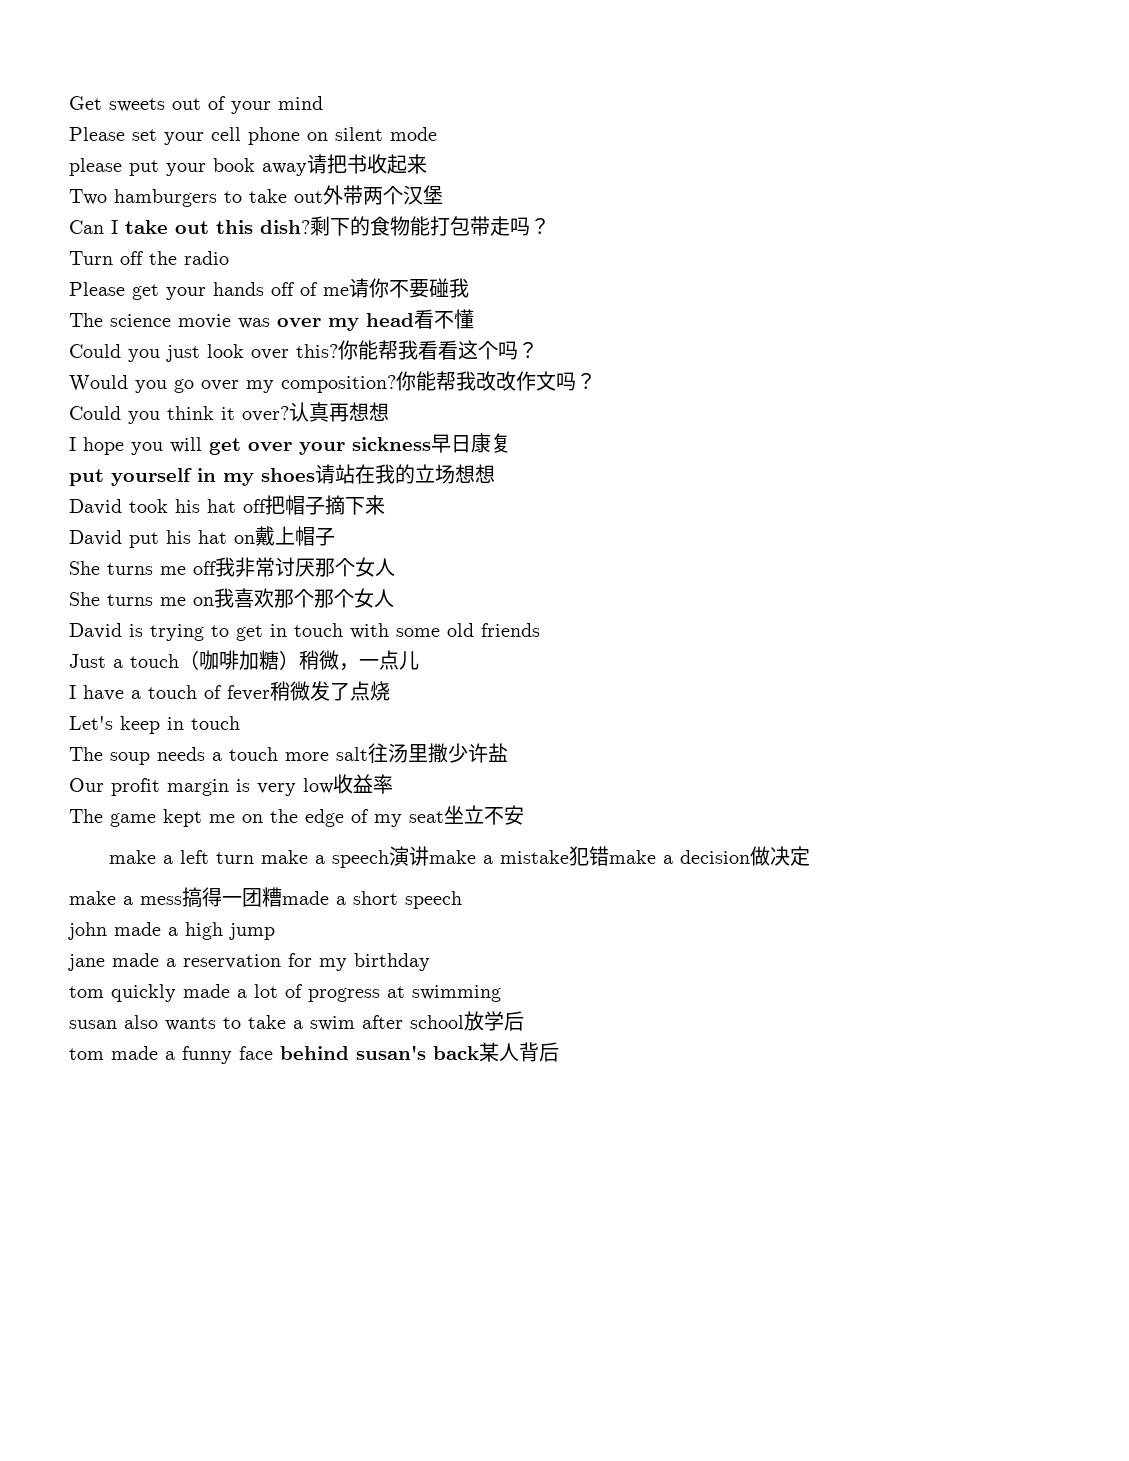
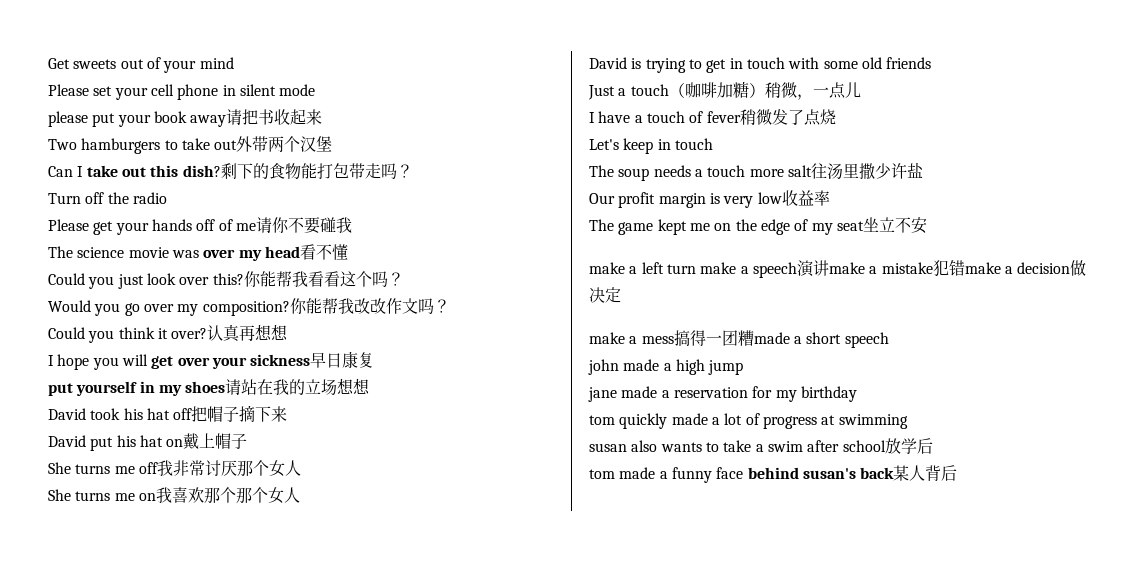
[307,132,328,141] on -> [222,85,236,96] in

